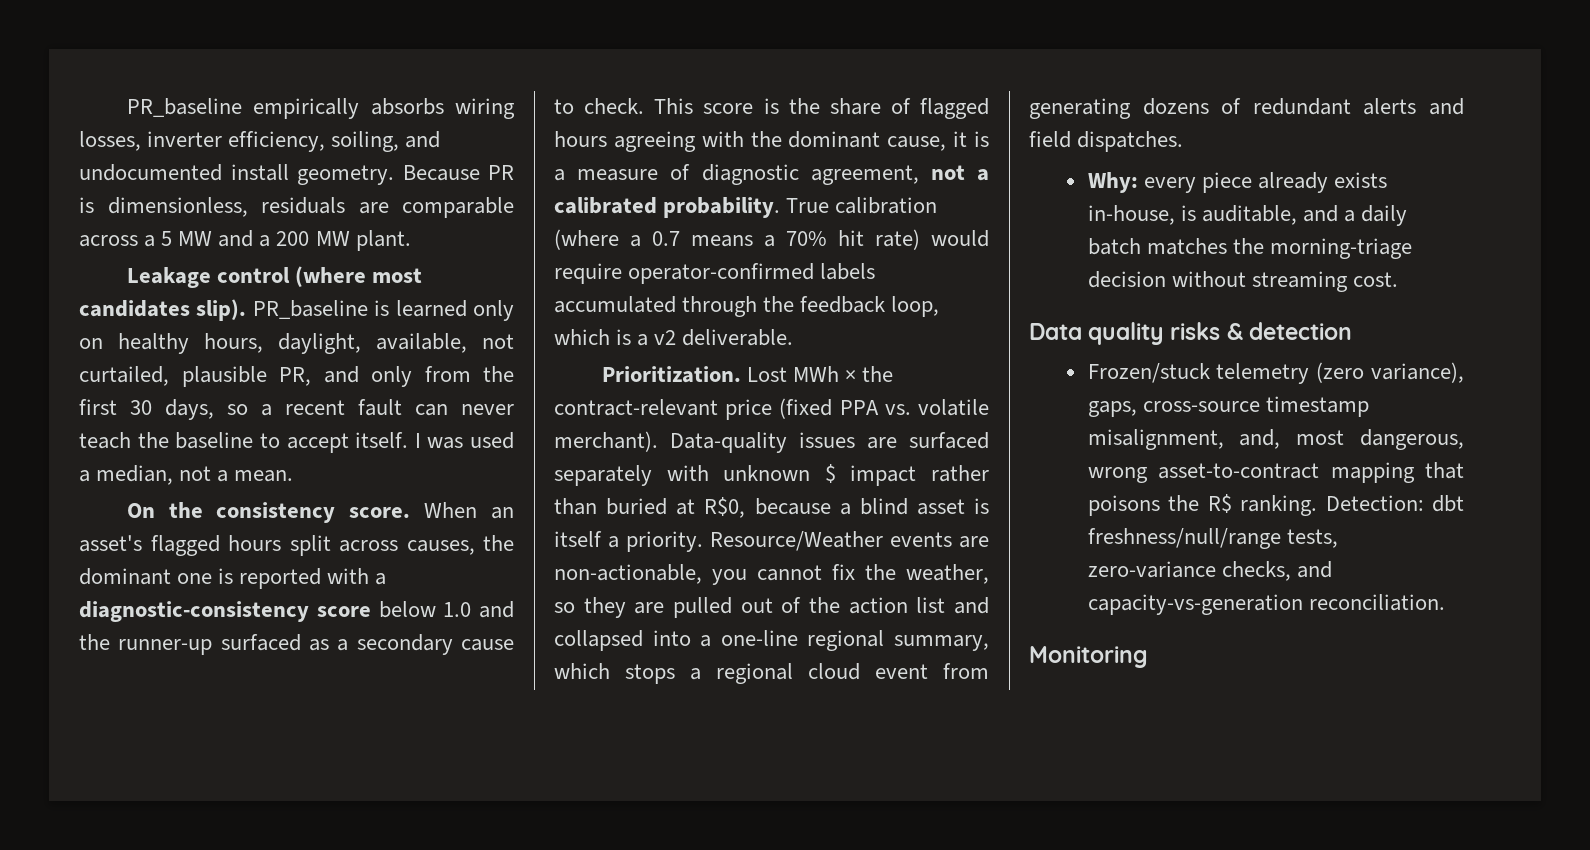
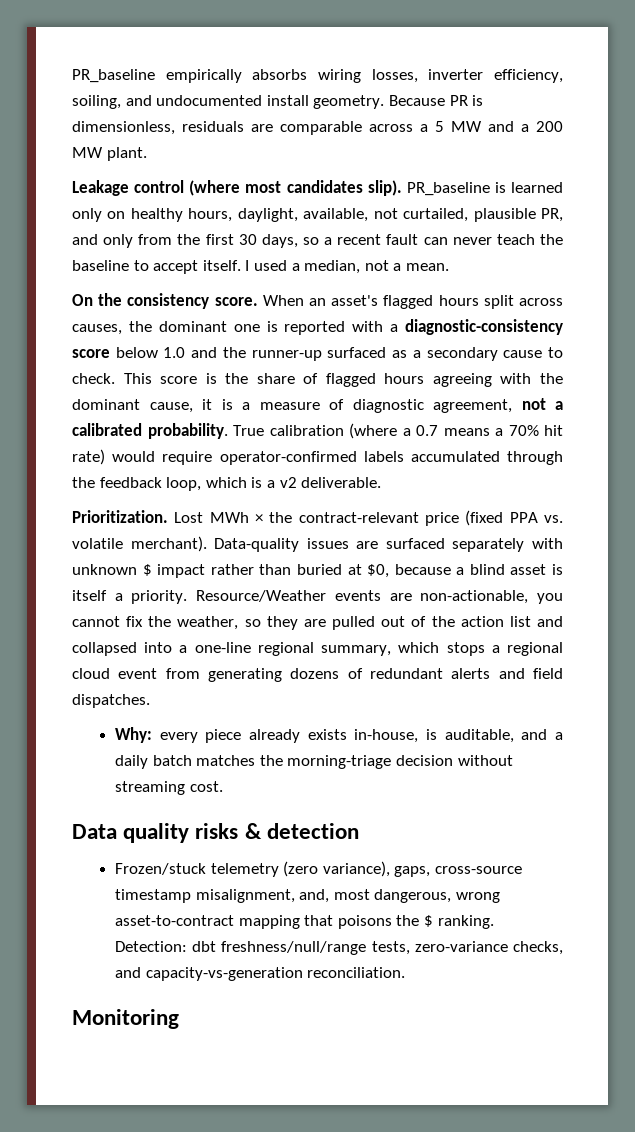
[427,437,464,449] was -> (250, 265) none
[704,497,746,518] R$0, -> [367,564,390,578] $0,
[1207,494,1232,513] R$ -> [423,915,433,927] $

